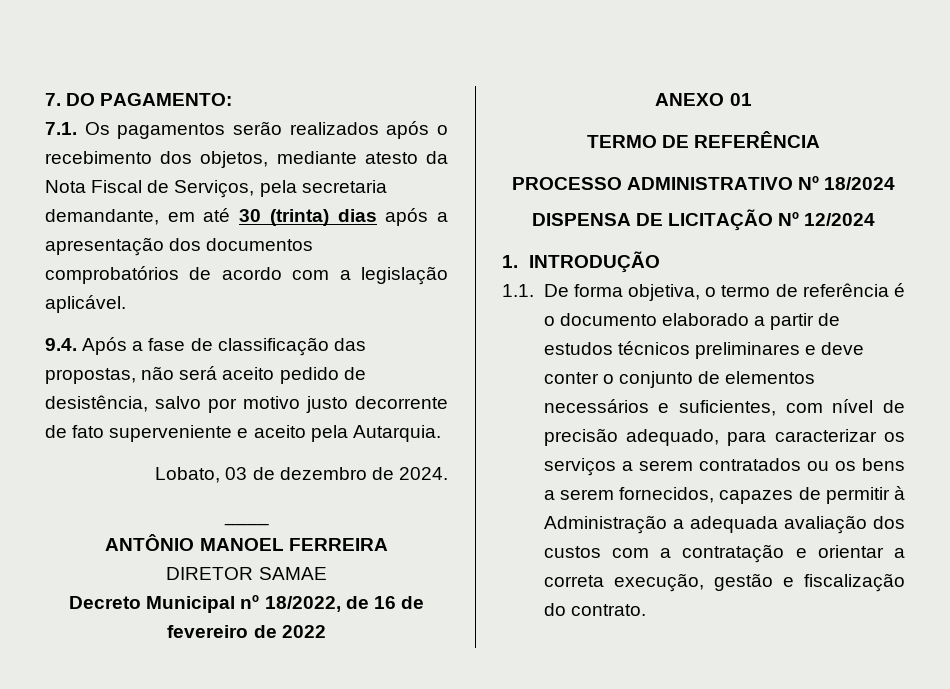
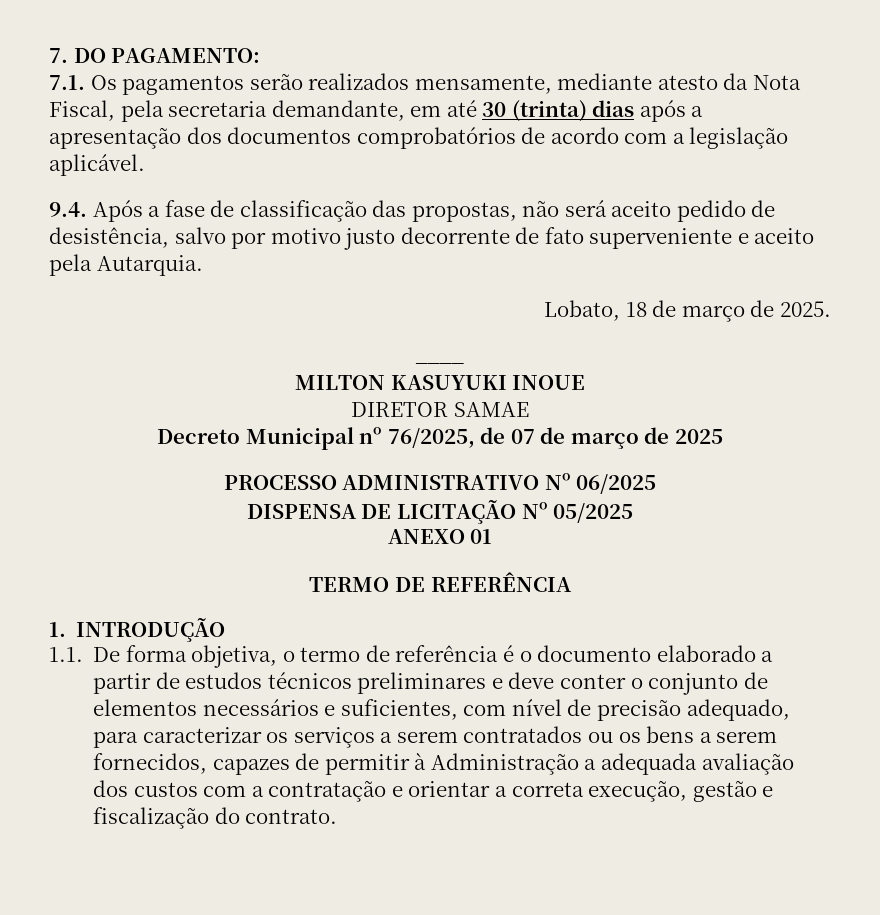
[386,121,449,139] [45,151,269,168] após o recebimento dos objetos, -> [414,75,552,94] mensamente,
[91,180,255,198] Fiscal de Serviços, -> [49,100,115,121] Fiscal,
[225,467,448,480] [223,522,269,526] [105,534,388,551] 03 de dezembro de 2024. // ____ // ANTÔNIO MANOEL FERREIRA -> [625,300,831,322] [415,363,464,364] [294,375,586,390] 18 de março de 2025. // ____ // MILTON KASUYUKI INOUE
[264,596,424,612] [167,625,326,638] 18/2022, de 16 de fevereiro de 2022 -> [387,427,723,449] [223,473,657,494] [246,499,634,524] 76/2025, de 07 de março de 2025 // PROCESSO ADMINISTRATIVO Nº 06/2025 // DISPENSA DE LICITAÇÃO Nº 05/2025
[511,176,896,190] [531,209,876,231] // PROCESSO ADMINISTRATIVO Nº 18/2024 // DISPENSA DE LICITAÇÃO Nº 12/2024 -> (572, 582) none

